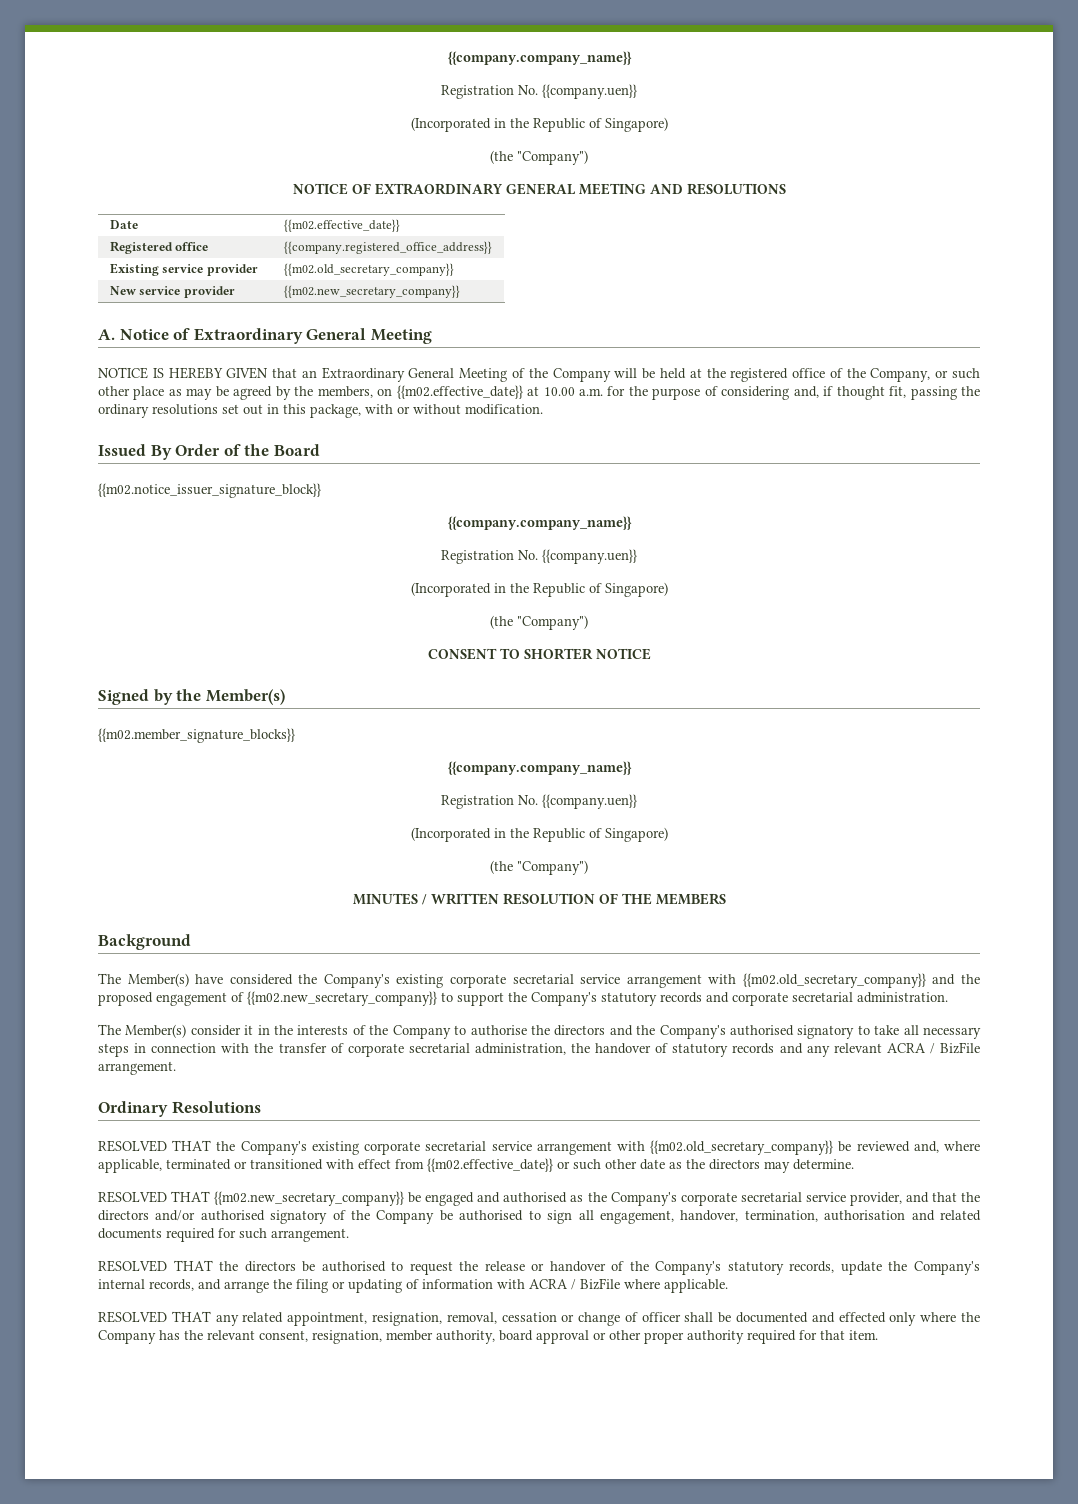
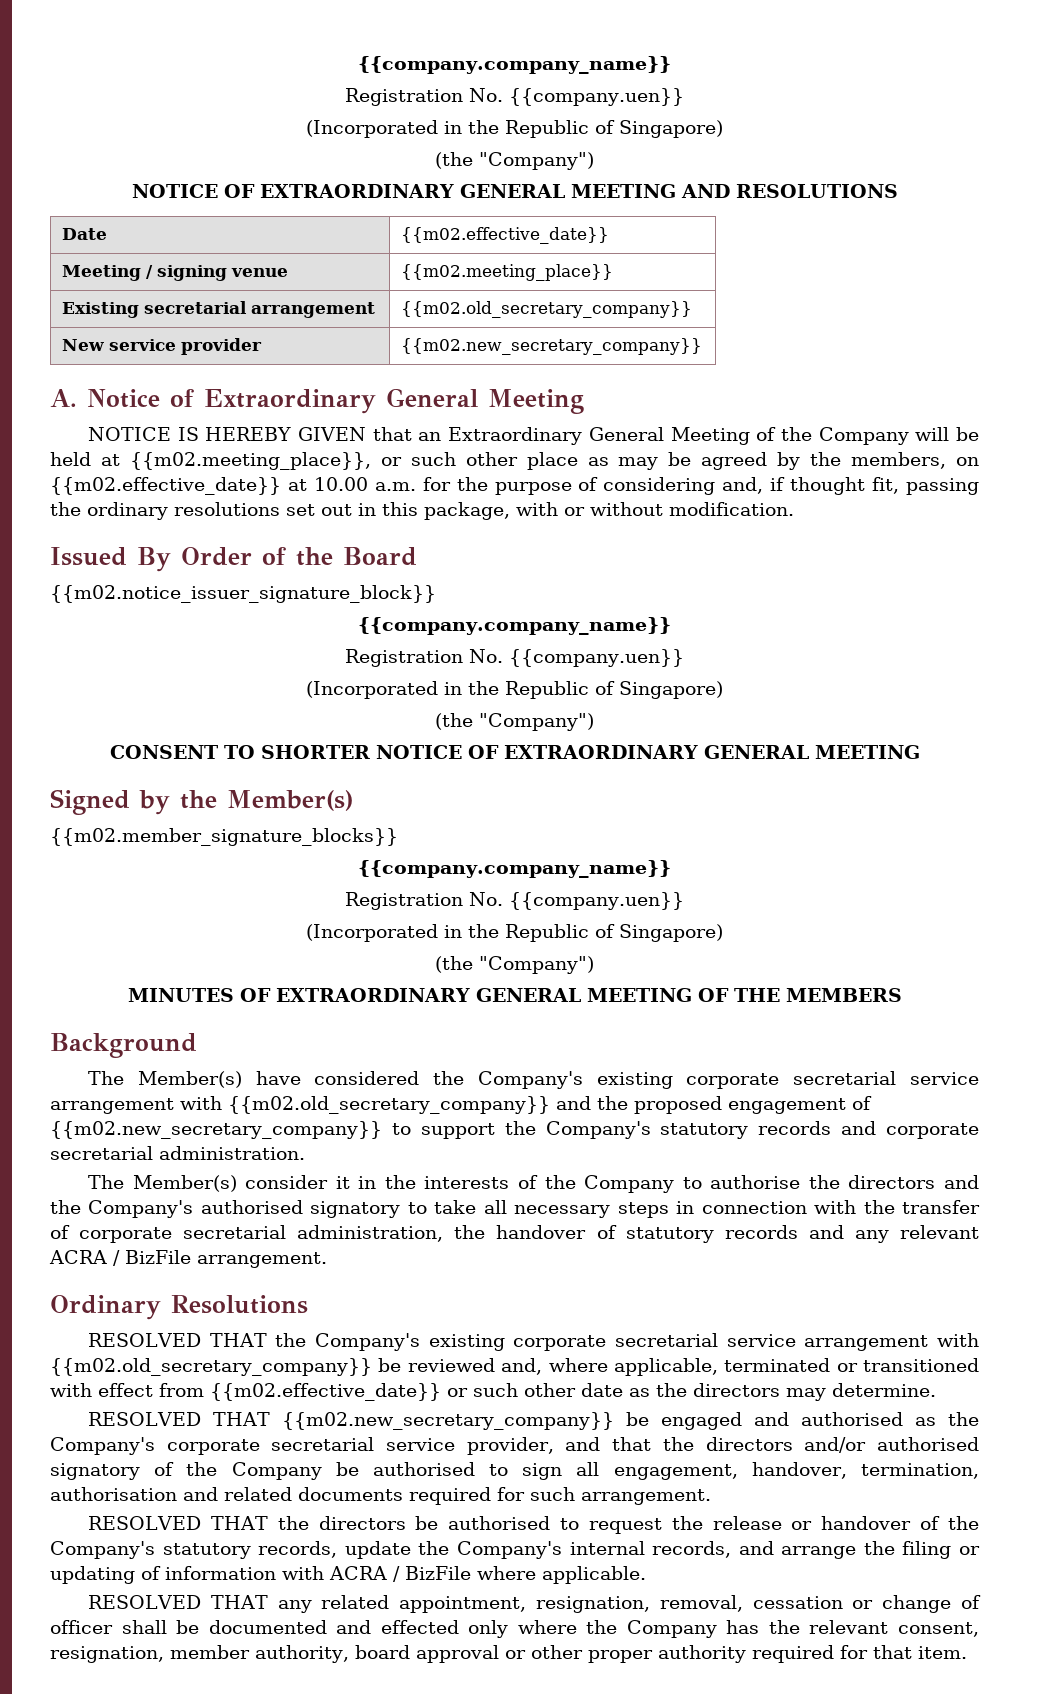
[109,241,209,254] [283,241,492,254] Registered office | {{company.registered_office_address}} -> [61,265,288,281] [400,264,613,281] Meeting / signing venue | {{m02.meeting_place}}
[162,264,258,276] service provider -> [143,301,375,318] secretarial arrangement
[706,368,931,382] the registered office of the Company, -> [129,452,371,470] {{m02.meeting_place}},
(651, 654) none -> [467,745,920,759] OF EXTRAORDINARY GENERAL MEETING
[421,893,595,905] / WRITTEN RESOLUTION -> [239,988,692,1002] OF EXTRAORDINARY GENERAL MEETING

